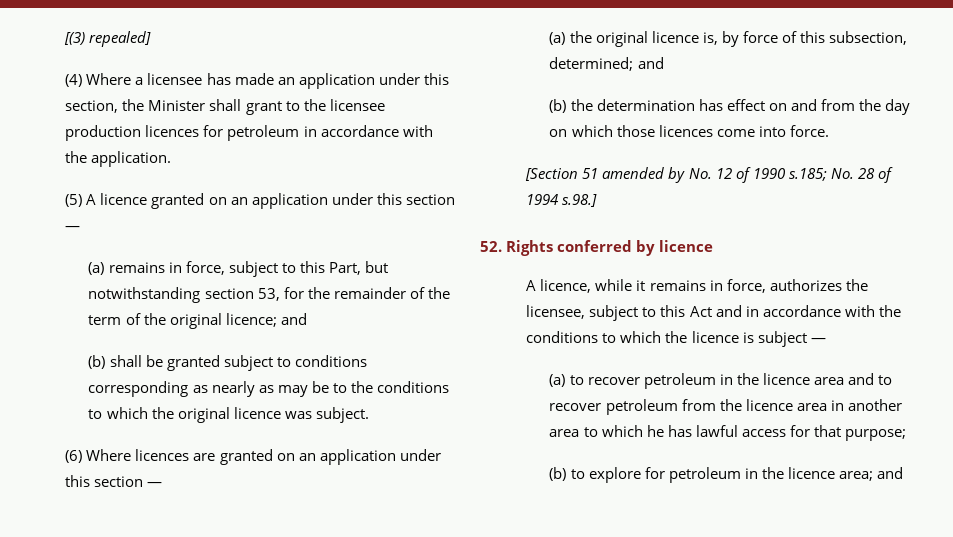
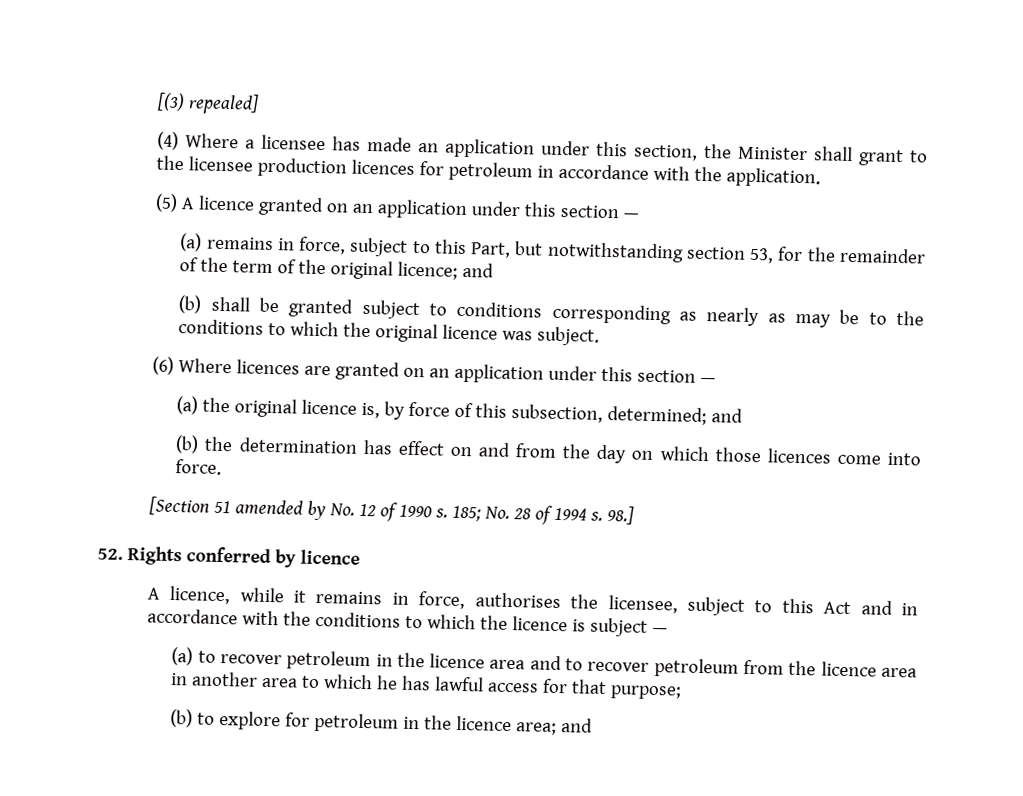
[788,168,827,181] s.185; -> [434,505,481,522] s. 185;
[562,194,598,207] s.98.] -> [589,506,634,525] s. 98.]
[769,279,842,291] authorizes -> [474,592,561,609] authorises

